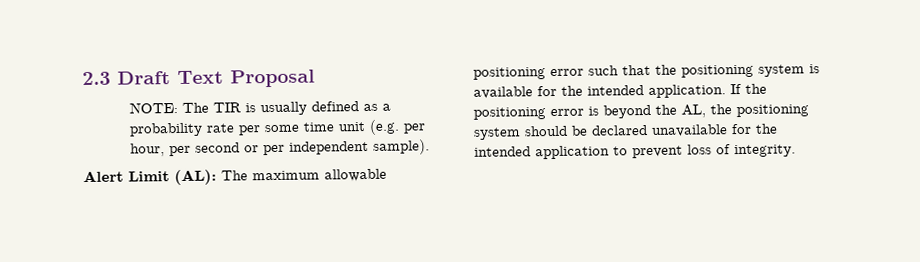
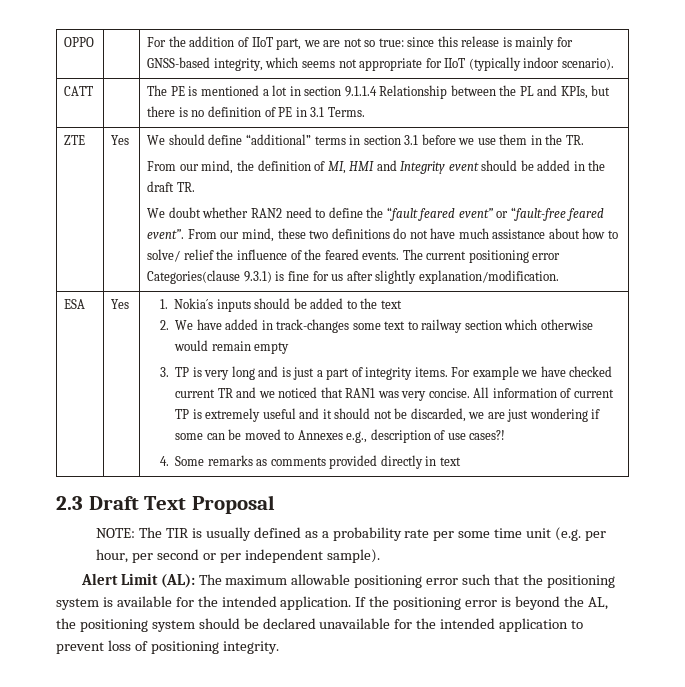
(82, 78) none -> [64,37,95,47] [147,36,573,50] [147,57,614,71] [64,86,94,96] [147,85,611,99] [147,106,365,117] [64,135,86,145] [111,135,130,145] [147,134,584,145] [147,160,606,174] [147,181,195,192] [147,207,605,221] [147,228,618,242] [147,249,561,263] [147,270,559,284] [64,299,86,309] [111,299,130,309] [159,298,402,312] [159,319,593,333] [174,340,290,354] [159,366,613,380] [175,387,614,401] [175,408,601,422] [175,429,506,443] [159,455,461,469] OPPO | | For the addition of IIoT part, we are not so true: since this release is mainly for GNSS-based integrity, which seems not appropriate for IIoT (typically indoor scenario). // CATT | | The PE is mentioned a lot in section 9.1.1.4 Relationship between the PL and KPIs, but there is no definition of PE in 3.1 Terms. // ZTE | Yes | We should define “additional” terms in section 3.1 before we use them in the TR. // From our mind, the definition of MI, HMI and Integrity event should be added in the draft TR. // We doubt whether RAN2 need to define the “fault feared event” or “fault-free feared event”. From our mind, these two definitions do not have much assistance about how to solve/ relief the influence of the feared events. The current positioning error Categories(clause 9.3.1) is fine for us after slightly explanation/modification. // ESA | Yes | 1. Nokia´s inputs should be added to the text // 2. We have added in track-changes some text to railway section which otherwise would remain empty // 3. TP is very long and is just a part of integrity items. For example we have checked current TR and we noticed that RAN1 was very concise. All information of current TP is extremely useful and it should not be discarded, we are just wondering if some can be moved to Annexes e.g., description of use cases?! // 4. Some remarks as comments provided directly in text //
(731, 149) none -> [150,641,219,654] positioning

